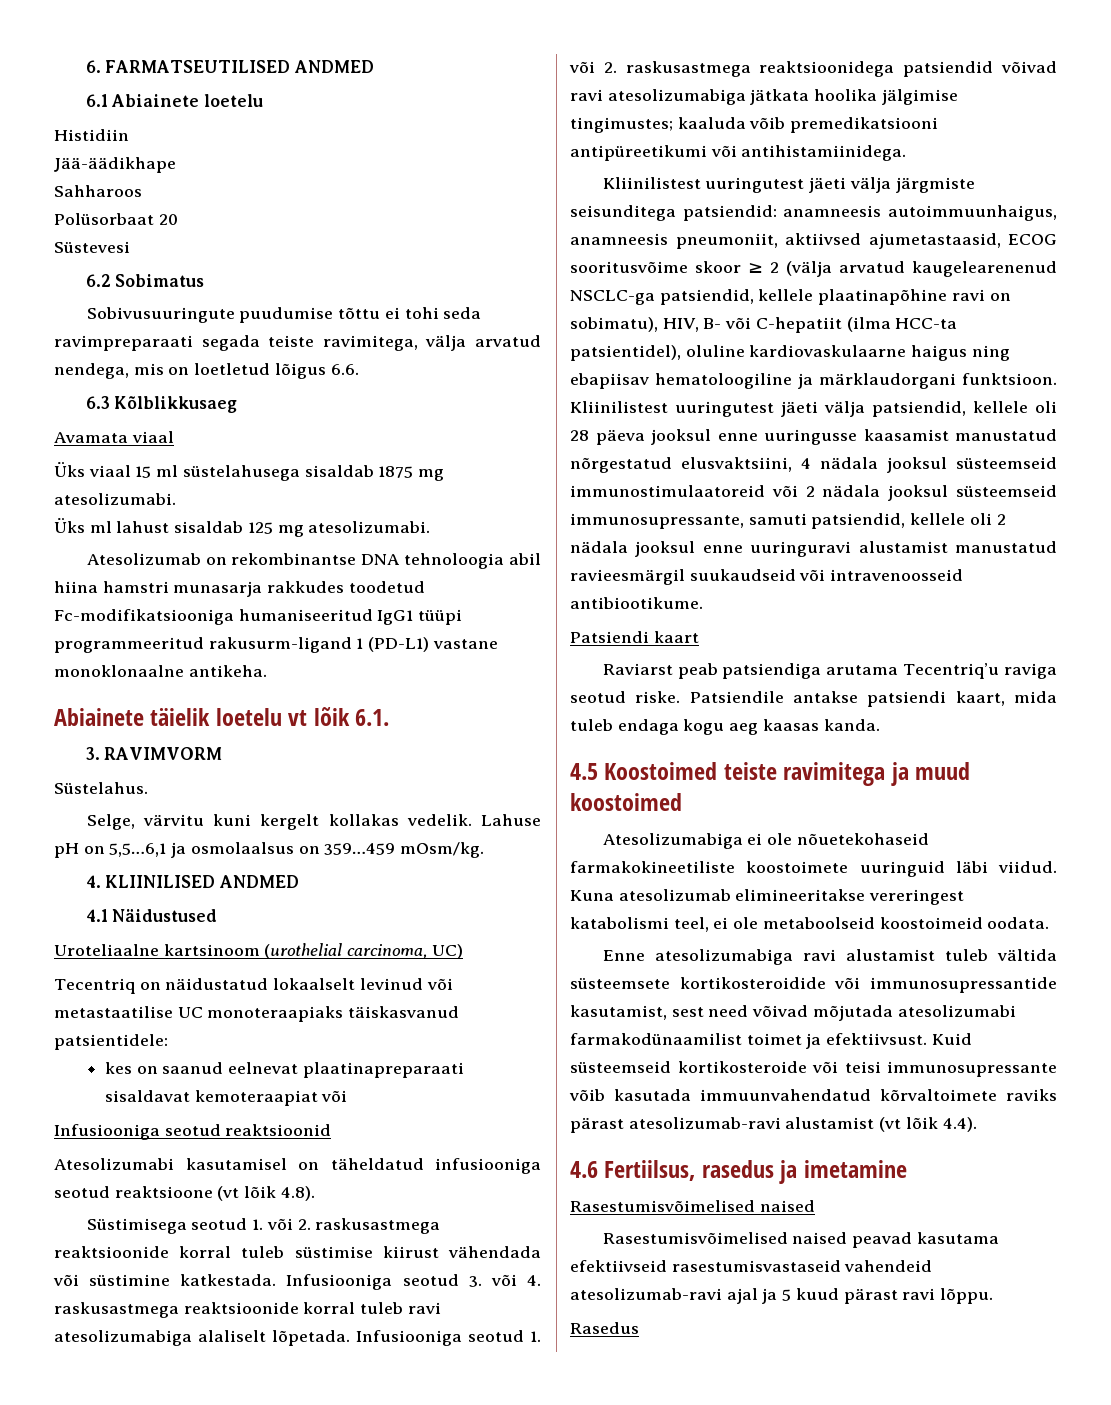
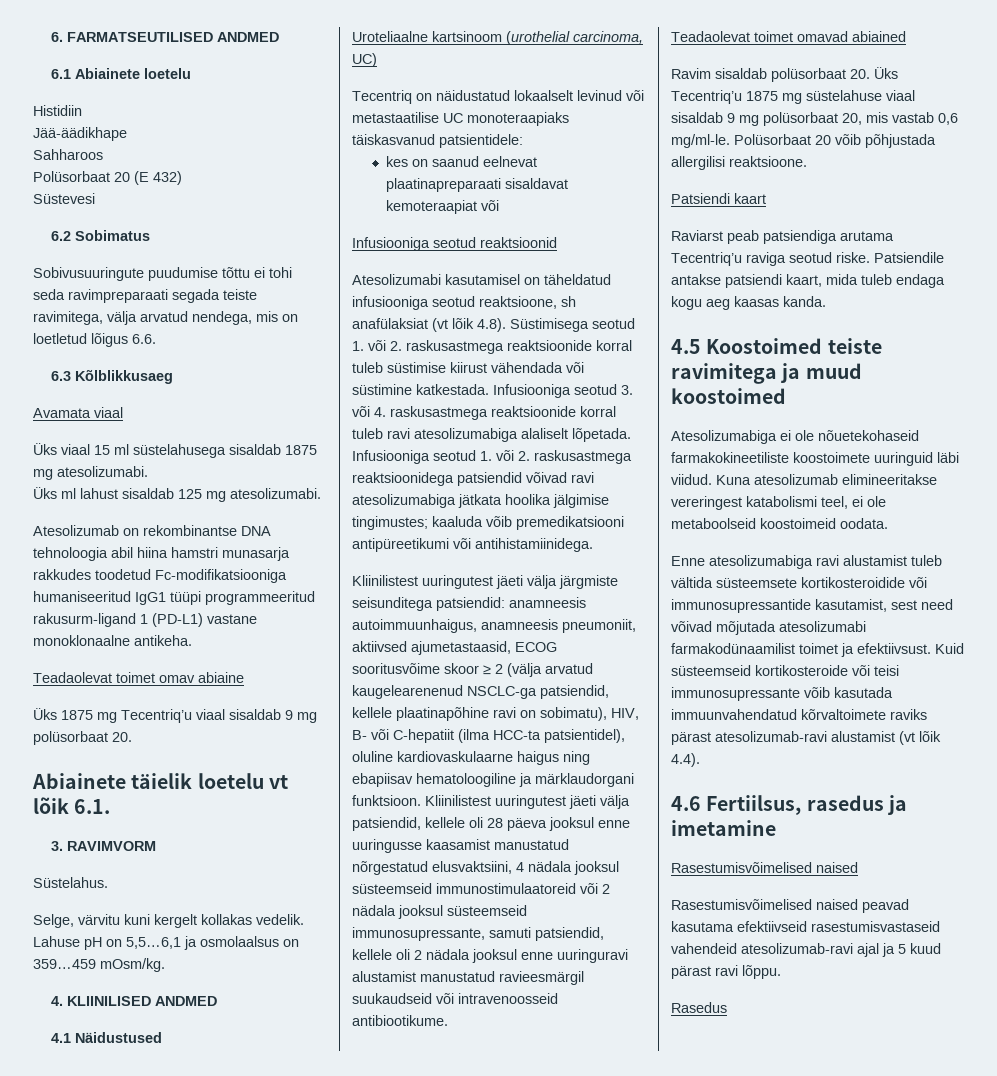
(178, 219) none -> [134,171,182,185] (E 432)
(267, 671) none -> [33,672,244,683] [33,708,317,723] [33,731,132,745] // Teadaolevat toimet omav abiaine // Üks 1875 mg Tecentriq’u viaal sisaldab 9 mg polüsorbaat 20.
[114,1186,213,1198] reaktsioone -> [479,296,576,309] [352,318,428,329] reaktsioone, sh anafülaksiat
(315, 1193) // -> (506, 325) none
(703, 603) none -> [671,31,906,42] [671,67,898,82] [671,90,915,104] [671,112,958,126] [671,134,936,148] [671,156,807,170] // Teadaolevat toimet omavad abiained // Ravim sisaldab polüsorbaat 20. Üks Tecentriq’u 1875 mg süstelahuse viaal sisaldab 9 mg polüsorbaat 20, mis vastab 0,6 mg/ml-le. Polüsorbaat 20 võib põhjustada allergilisi reaktsioone.

